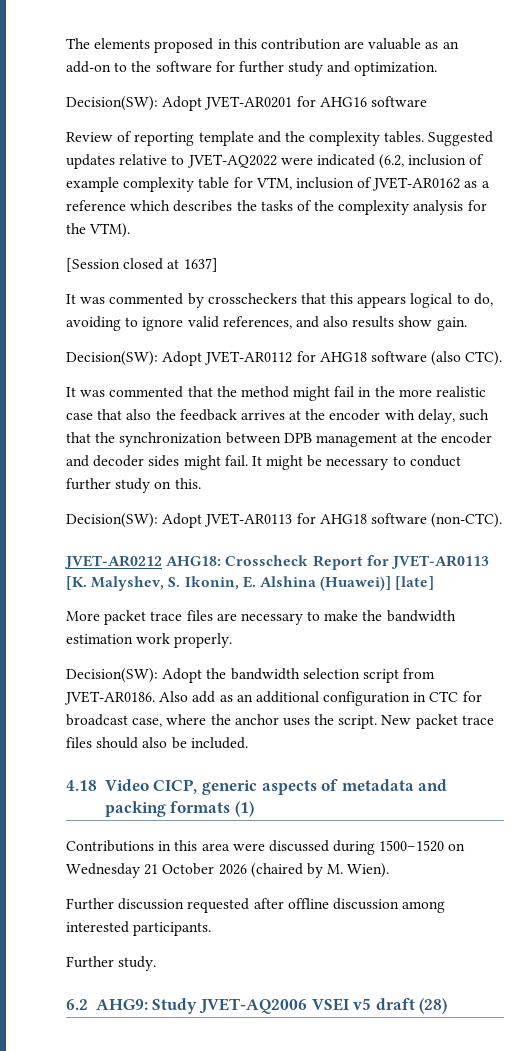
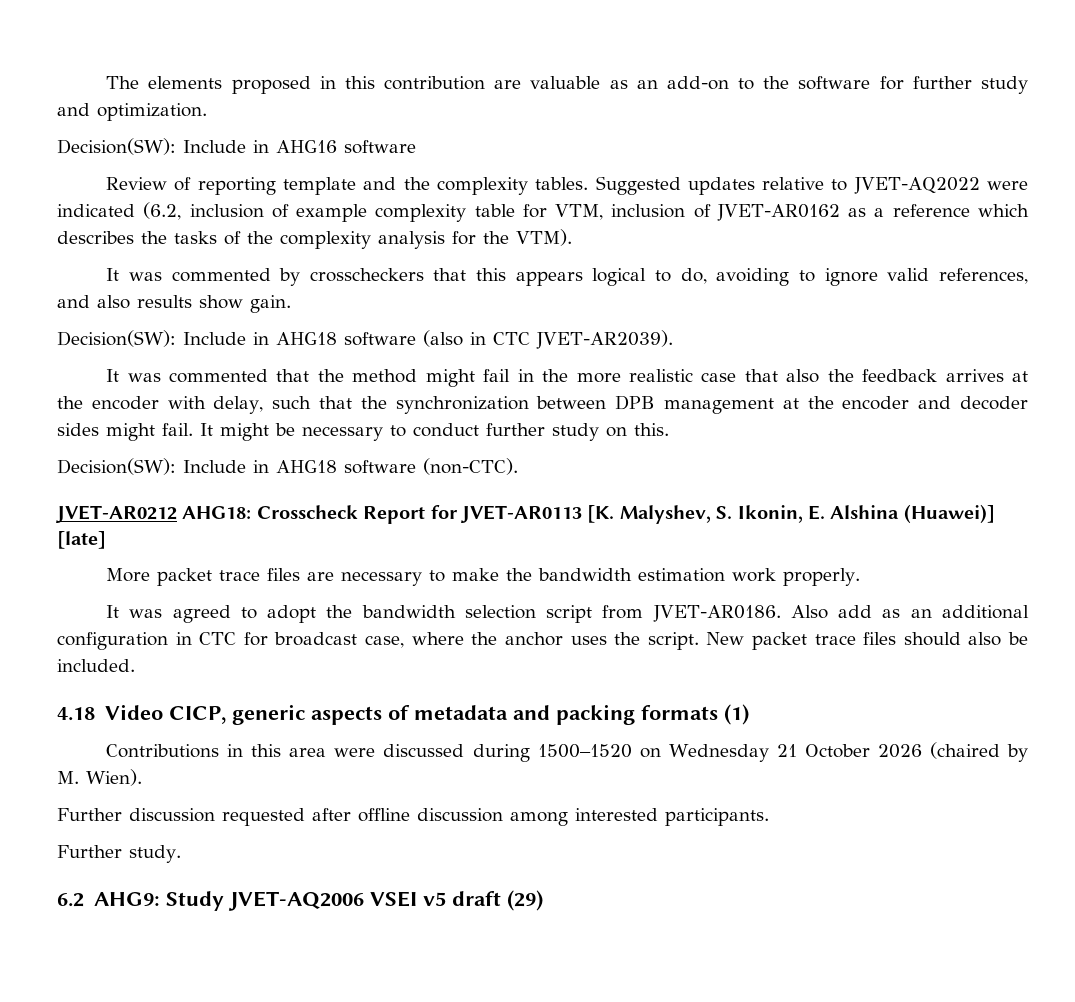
[162,96,316,111] Adopt JVET-AR0201 for -> [183,140,269,153] Include in
[66,258,218,272] // [Session closed at 1637] -> (572, 237) none
[162,351,503,366] Adopt JVET-AR0112 for AHG18 software (also CTC). -> [183,330,673,349] Include in AHG18 software (also in CTC JVET-AR2039).
[162,513,316,528] Adopt JVET-AR0113 for -> [183,460,269,473] Include in
[66,668,203,683] Decision(SW): Adopt -> [106,605,317,623] It was agreed to adopt
[419,998,448,1014] (28) -> [506,890,543,911] (29)

